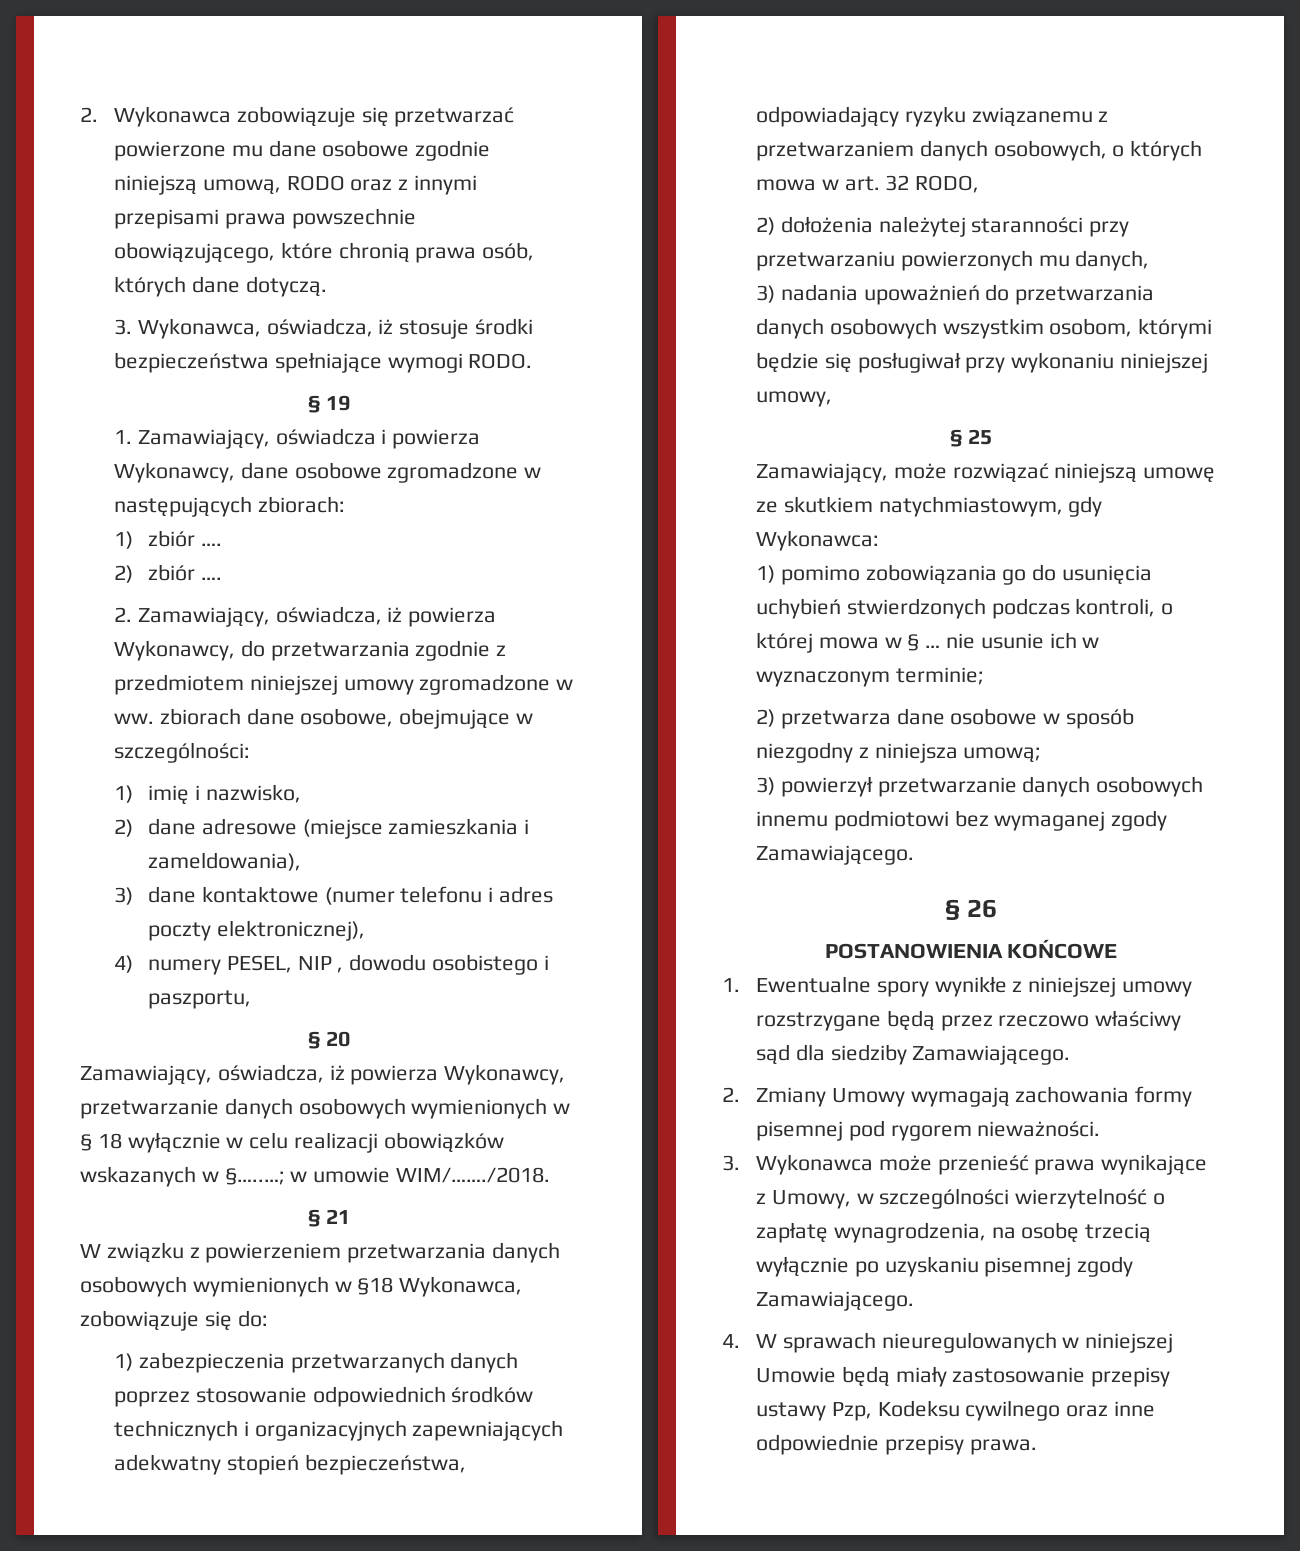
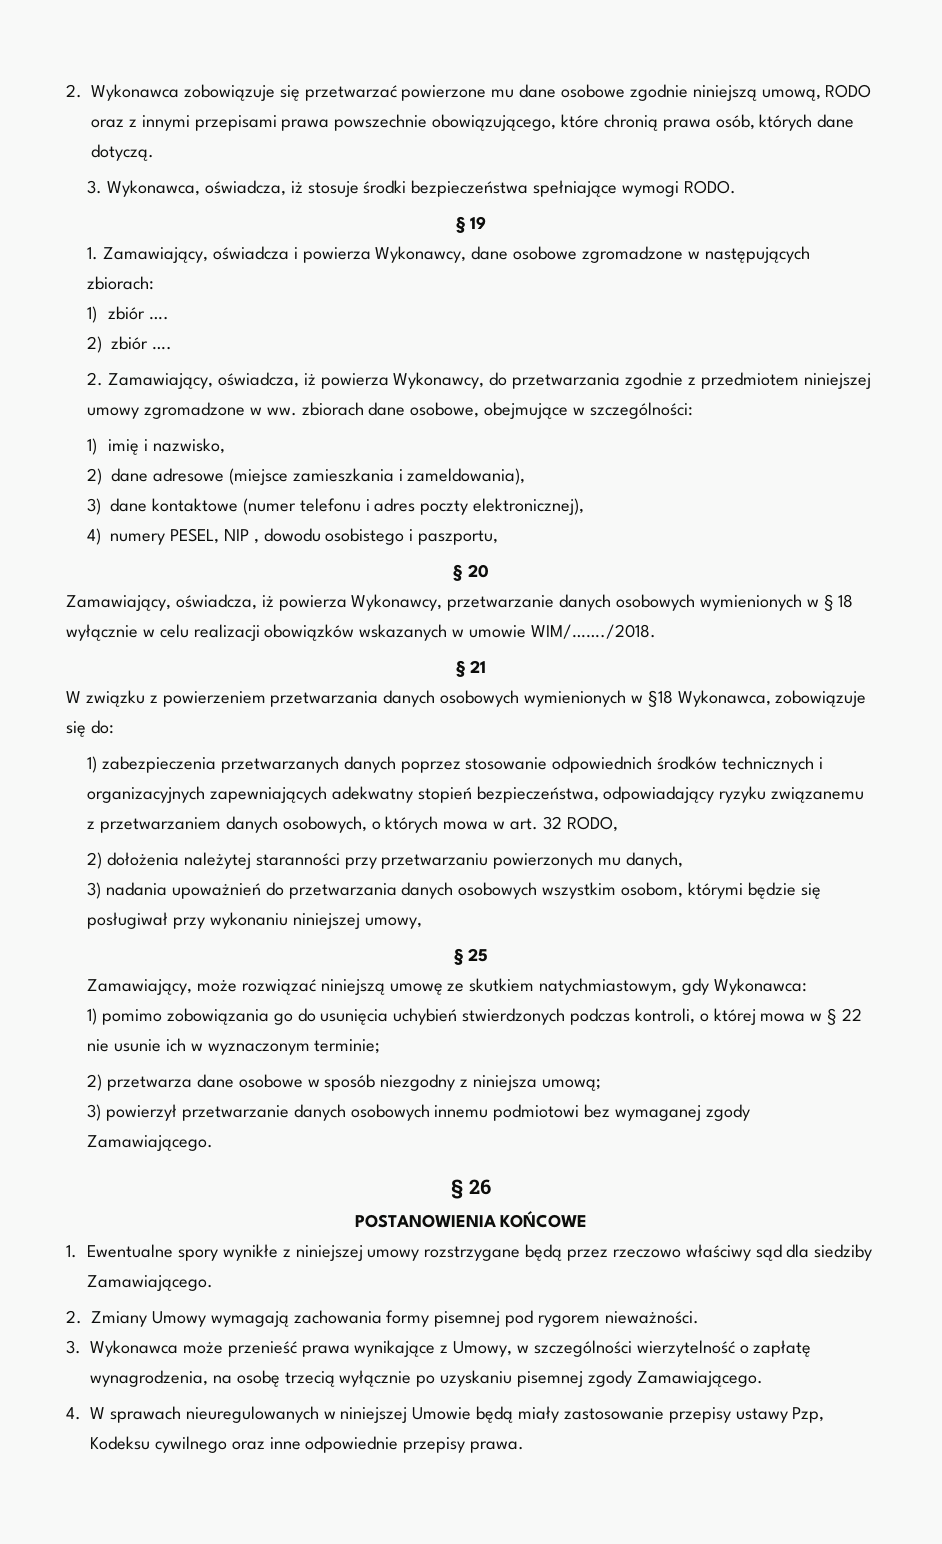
[224,1168,308,1185] §…..…; w -> (465, 633) none
[925,645,941,648] … -> [842,1008,863,1021] 22

